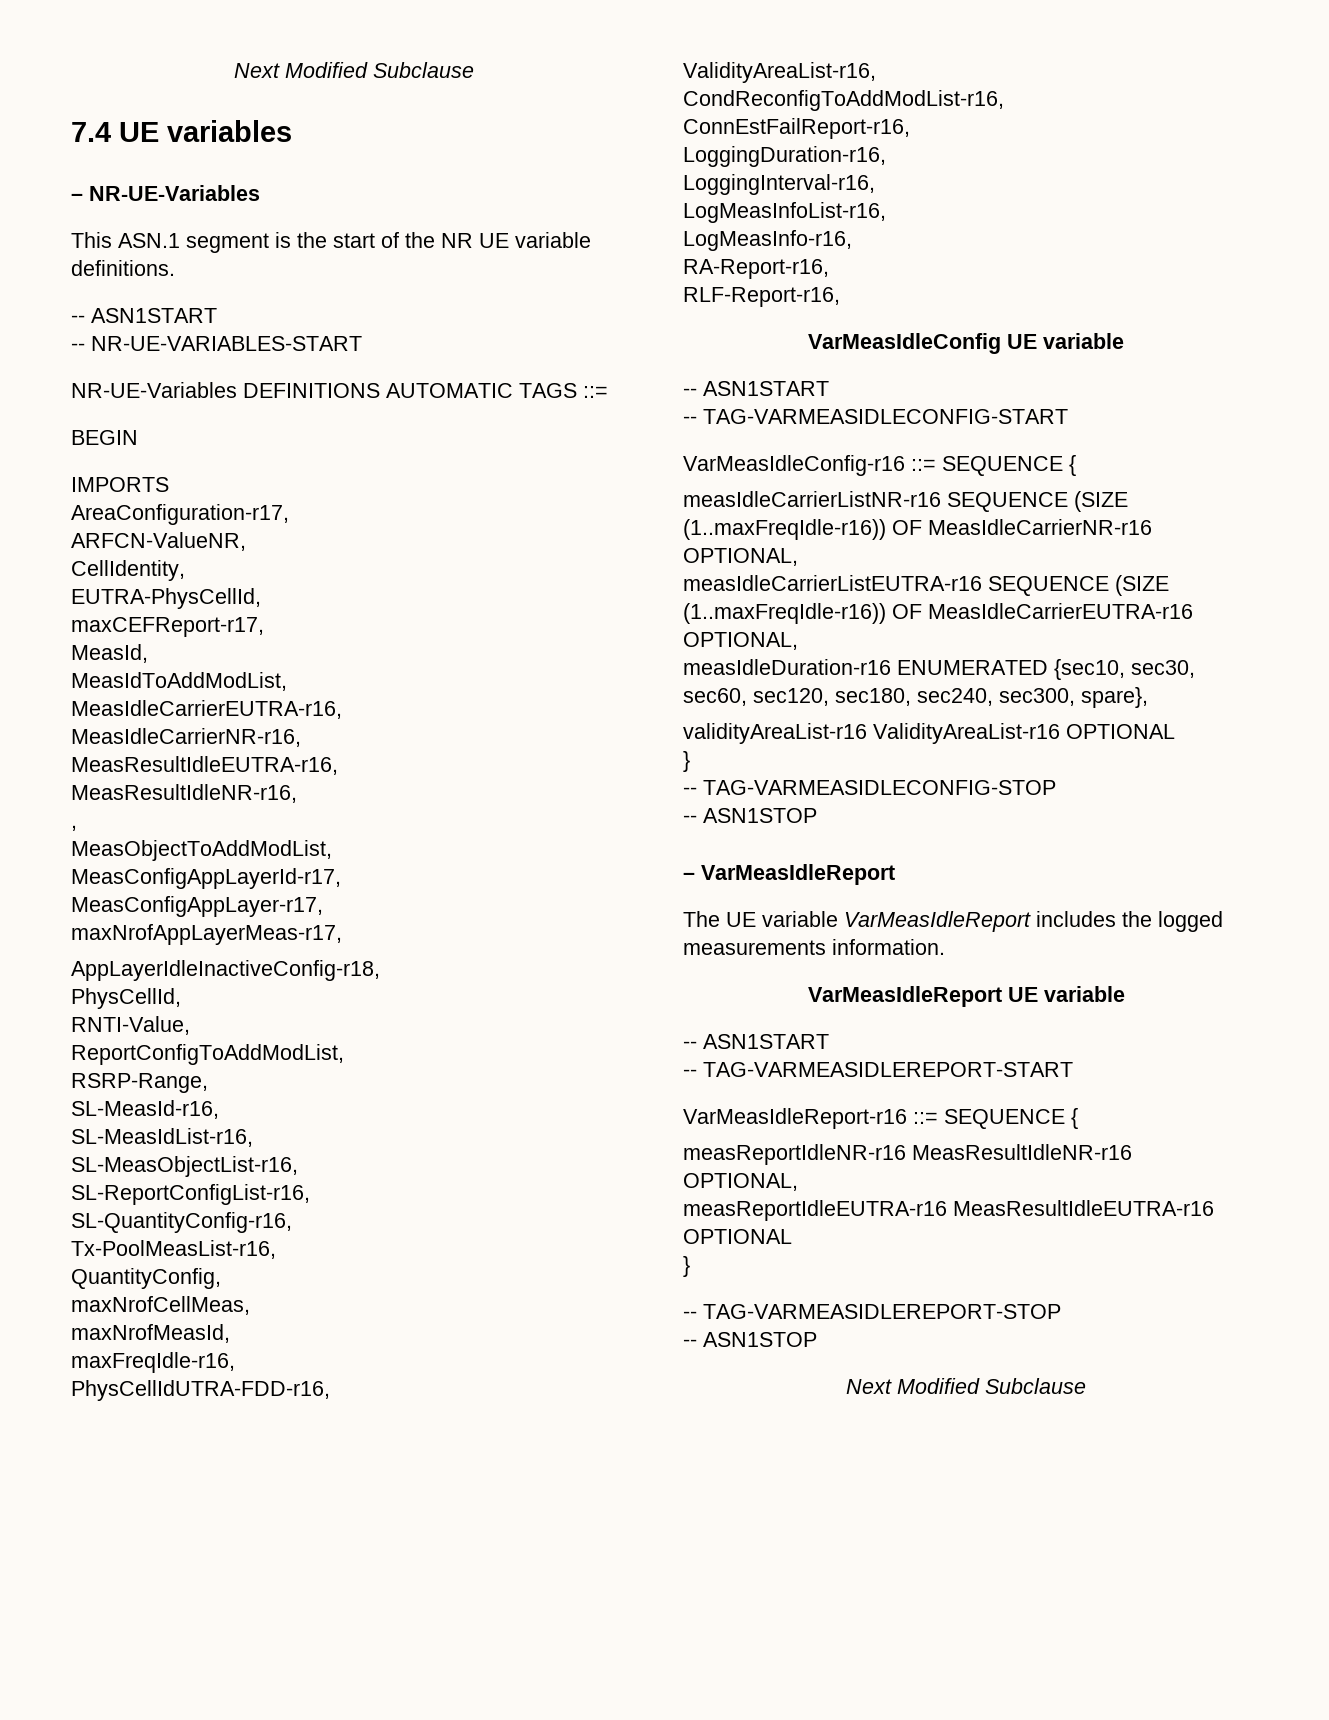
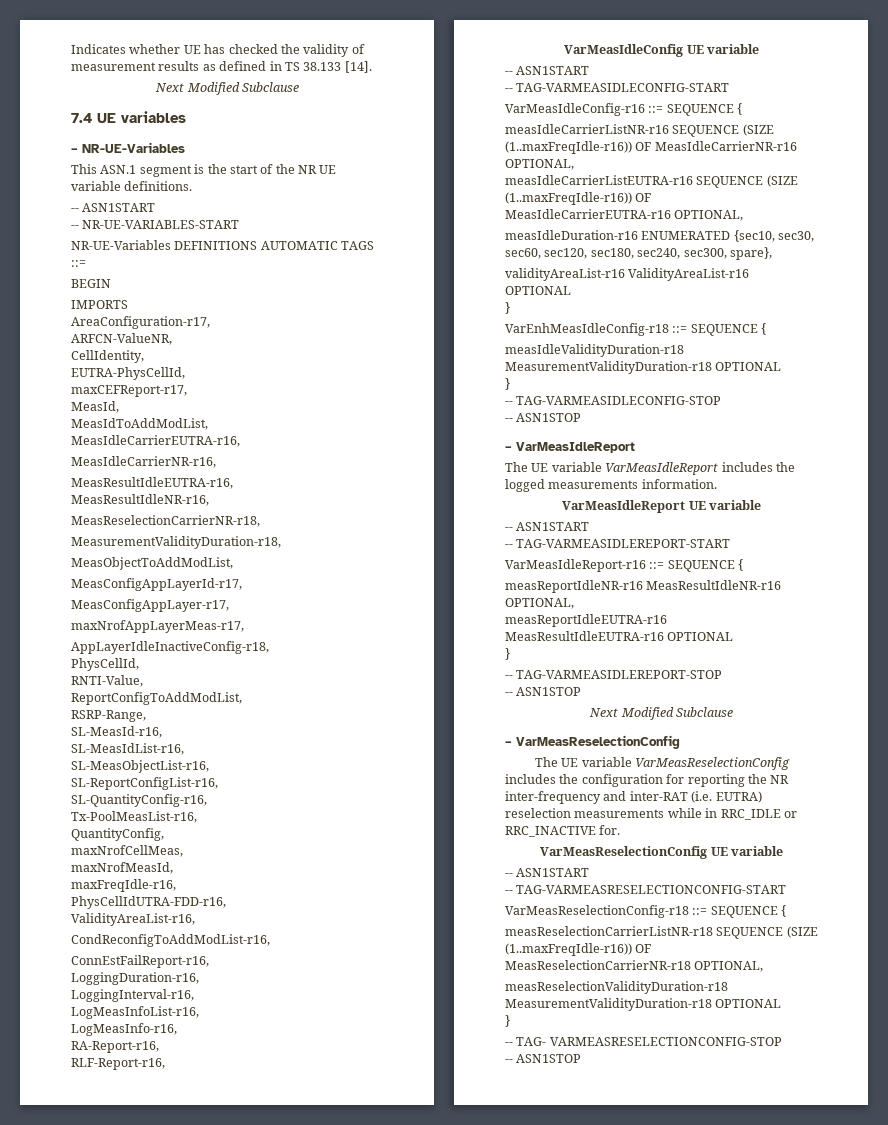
(234, 70) none -> [71,44,365,57] [71,61,372,73] Indicates whether UE has checked the validity of measurement results as defined in TS 38.133 [14]. //
[71,825,77,831] , -> [71,515,260,527] [71,536,281,549] MeasReselectionCarrierNR-r18, // MeasurementValidityDuration-r18,
(690, 761) none -> [505,323,767,336] [505,344,684,357] [505,361,782,374] [505,378,510,390] // VarEnhMeasIdleConfig-r18 ::= SEQUENCE { // measIdleValidityDuration-r18 MeasurementValidityDuration-r18 OPTIONAL // }
(1086, 1386) none -> [505,735,680,749] [534,757,790,770] [505,774,790,787] [505,791,762,804] [505,808,797,820] [505,825,621,837] [540,846,783,859] [505,868,590,877] [505,885,787,894] [505,905,787,918] [505,926,818,939] [505,943,652,956] [505,960,764,972] [505,981,728,994] [505,998,782,1011] [505,1015,510,1027] [505,1037,782,1046] [505,1054,582,1063] // – VarMeasReselectionConfig // The UE variable VarMeasReselectionConfig includes the configuration for reporting the NR inter-frequency and inter-RAT (i.e. EUTRA) reselection measurements while in RRC_IDLE or RRC_INACTIVE for. // VarMeasReselectionConfig UE variable // -- ASN1START // -- TAG-VARMEASRESELECTIONCONFIG-START // VarMeasReselectionConfig-r18 ::= SEQUENCE { // measReselectionCarrierListNR-r18 SEQUENCE (SIZE (1..maxFreqIdle-r16)) OF MeasReselectionCarrierNR-r18 OPTIONAL, // measReselectionValidityDuration-r18 MeasurementValidityDuration-r18 OPTIONAL // } // -- TAG- VARMEASRESELECTIONCONFIG-STOP // -- ASN1STOP

